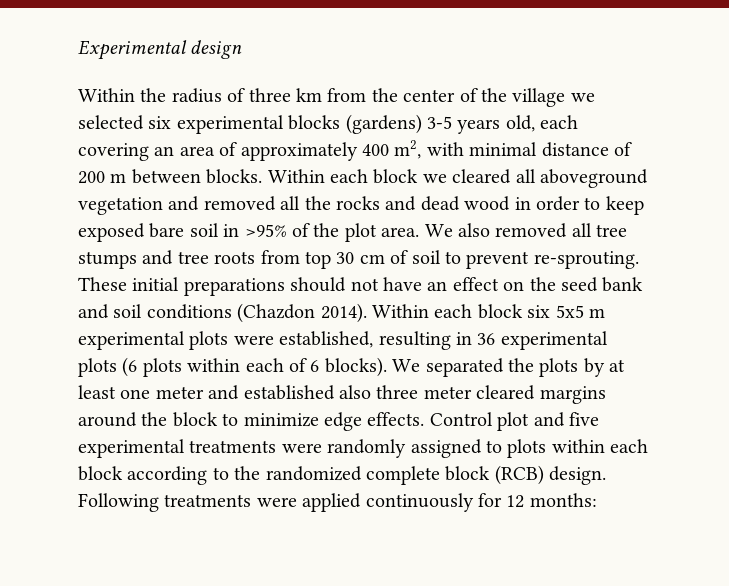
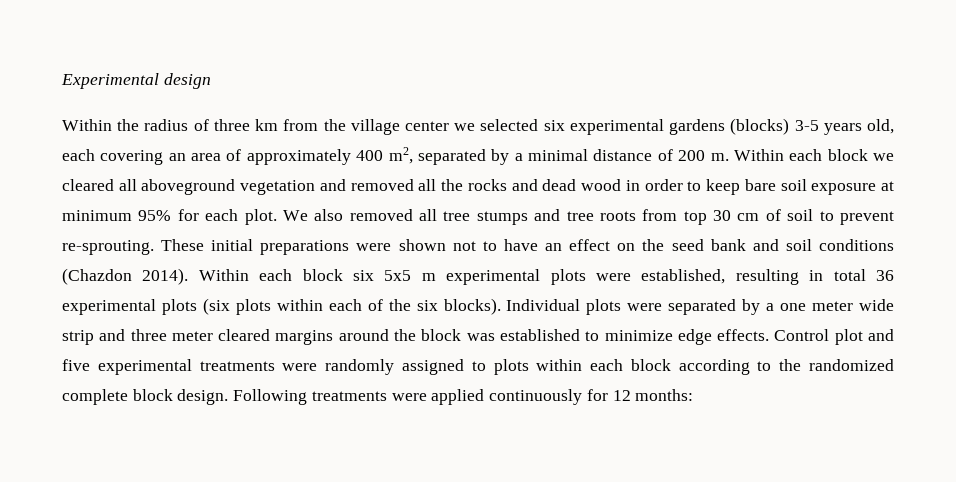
[403,88,566,107] center of the village -> [350,119,450,135] village center
[288,114,422,134] blocks (gardens) -> [669,118,790,135] gardens (blocks)
[426,142,464,156] with -> [417,149,523,165] separated by a
[110,169,263,184] m between blocks. -> [710,153,729,161] m.
[78,223,145,242] exposed -> (741, 187) none
[223,223,420,242] in >95% of the plot area. -> [811,181,894,195] [62,209,277,225] exposure at minimum 95% for each plot.
[290,277,379,292] should not -> [356,239,497,251] were shown not to
(472, 338) none -> [833,269,866,281] total
[122,357,138,377] (6 -> [202,298,230,315] (six
[310,357,626,377] [78,385,371,400] 6 blocks). We separated the plots by at least one meter and established also -> [388,298,895,315] [62,329,126,345] the six blocks). Individual plots were separated by a one meter wide strip and
(218, 419) none -> [466,329,580,341] was established
[494,465,544,485] (RCB) -> (173, 395) none

